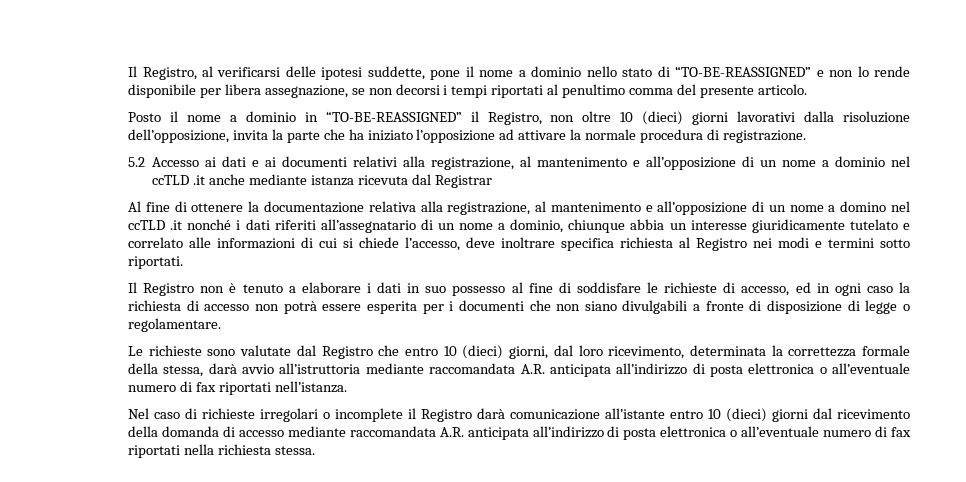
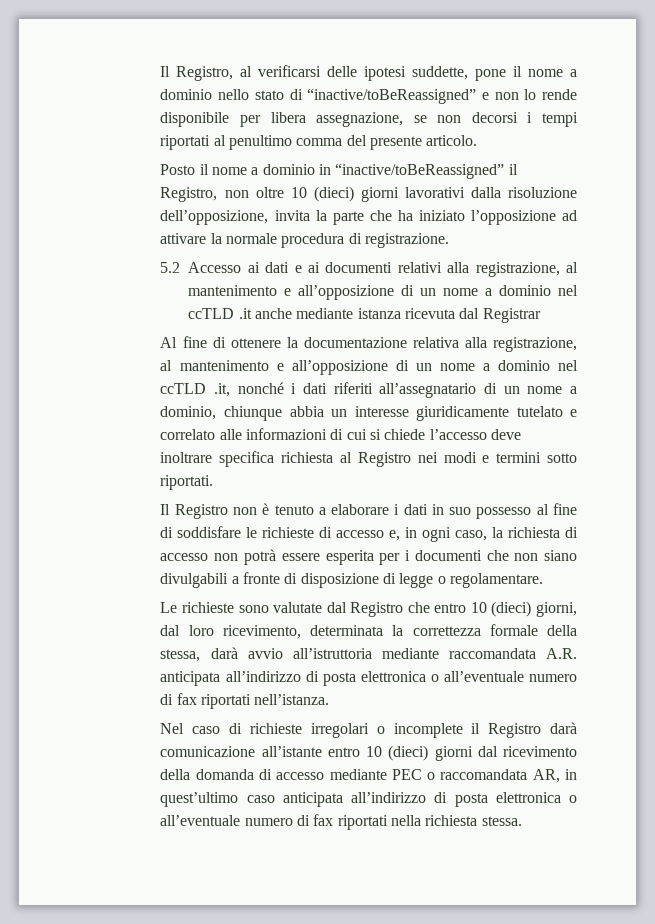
[675,66,812,77] “TO-BE-REASSIGNED” -> [307,88,477,104] “inactive/toBeReassigned”
[325,111,462,122] “TO-BE-REASSIGNED” -> [335,163,505,179] “inactive/toBeReassigned”
[840,201,911,212] [128,220,183,230] domino nel ccTLD .it -> [497,360,579,371] [160,383,231,397] dominio nel ccTLD .it,
[405,237,461,251] l’accesso, -> [429,429,487,440] l’accesso
[741,282,811,296] accesso, ed -> [336,530,401,541] accesso e,
[866,286,893,293] caso -> [455,530,488,541] caso,
[349,426,464,437] raccomandata A.R. -> [391,769,578,783] [160,792,275,807] PEC o raccomandata AR, in quest’ultimo caso

